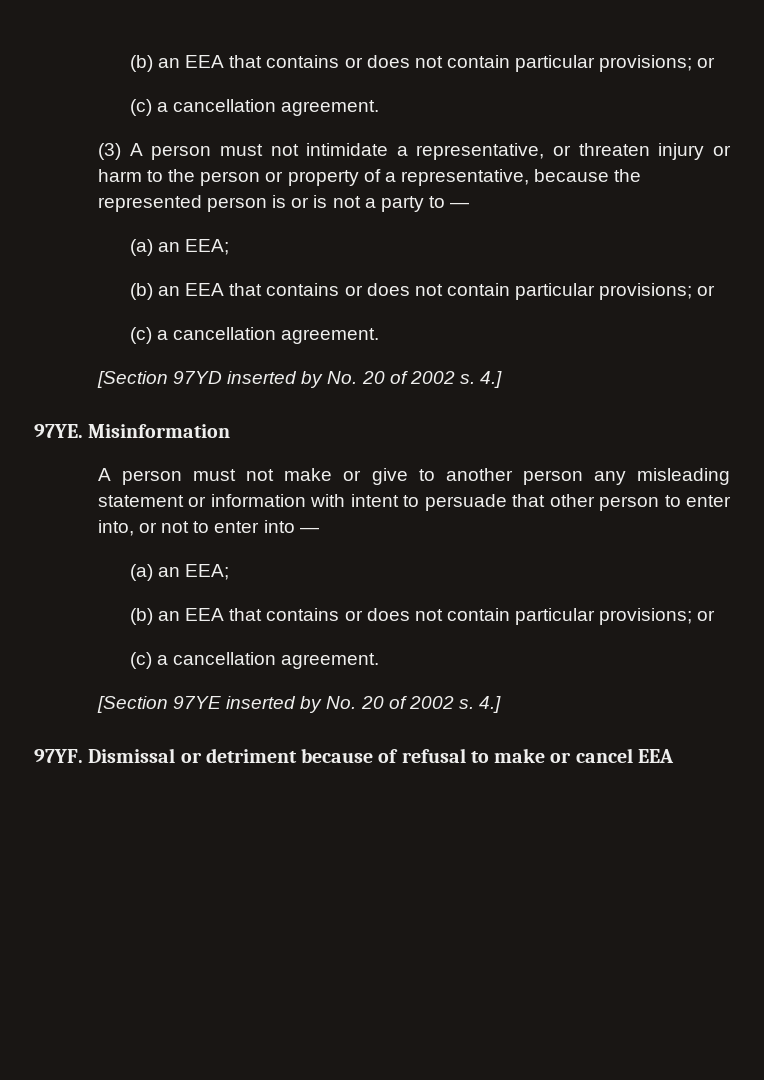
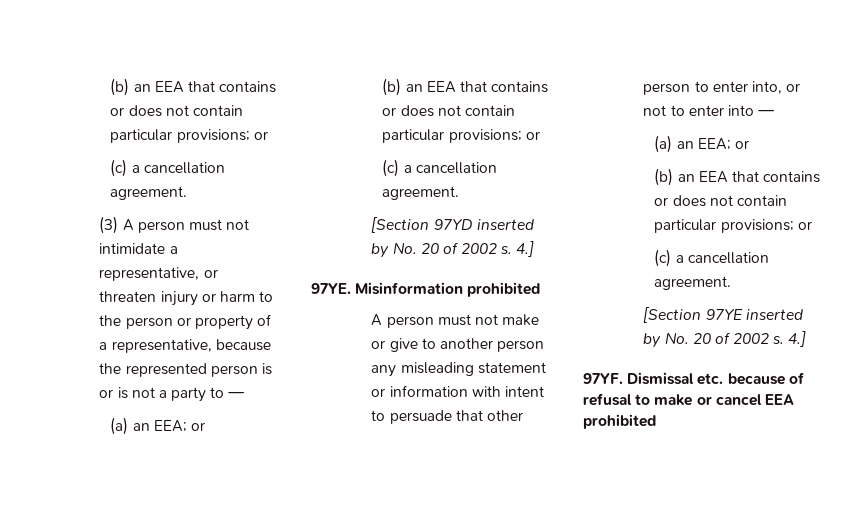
(230, 247) none -> [190,422,205,431] or
(231, 431) none -> [467,282,541,297] prohibited
(230, 572) none -> [734,140,749,149] or
[180,748,297,763] or detriment -> [697,373,724,385] etc.
(674, 756) none -> [583,414,656,429] prohibited

